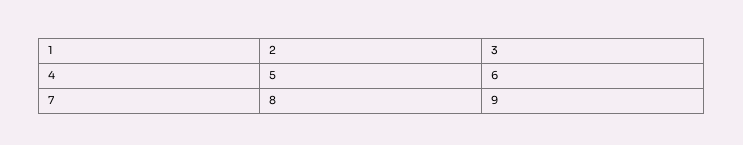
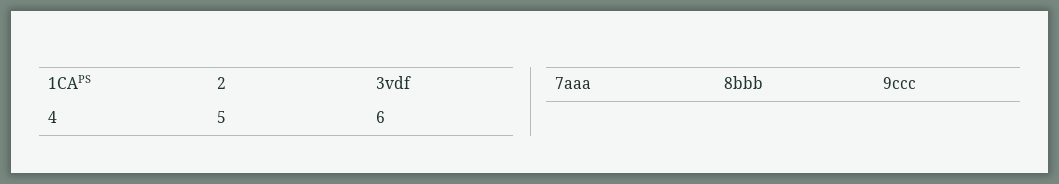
[47,45,53,54] 1 -> [47,75,91,89] 1CAPS
[490,45,498,55] 3 -> [375,76,411,89] 3vdf
[47,95,54,104] [268,95,276,105] [490,95,498,105] 7 | 8 | 9 -> [554,77,591,89] [723,76,763,89] [882,77,916,89] 7aaa | 8bbb | 9ccc

